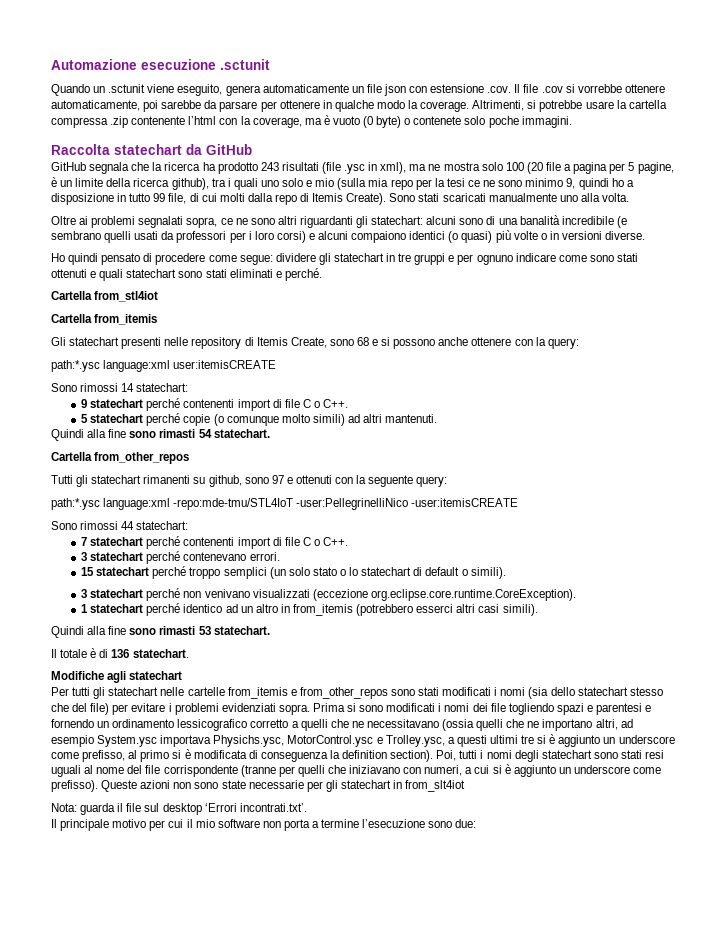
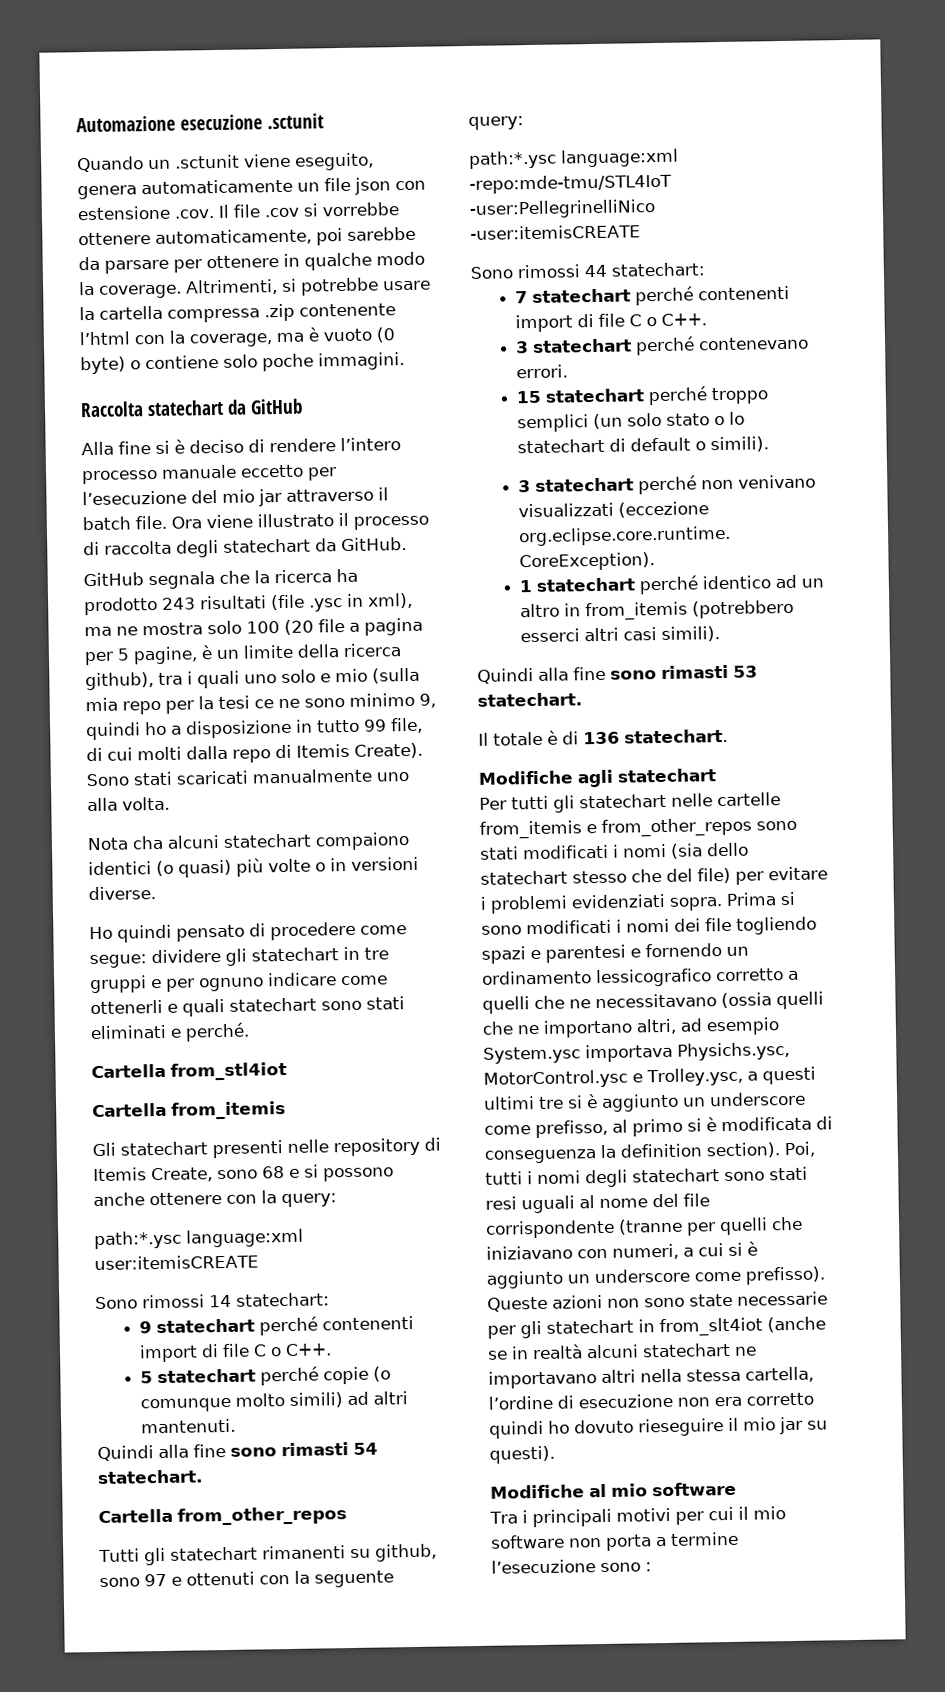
[413,116,462,125] contenete -> [145,354,219,370] contiene
(252, 149) none -> [81,437,401,456] [81,464,337,485] [82,487,389,507] [82,512,429,531] [83,537,407,558] // Alla fine si è deciso di rendere l’intero processo manuale eccetto per l’esecuzione del mio jar attraverso il batch file. Ora viene illustrato il processo di raccolta degli statechart da GitHub.
[51,215,627,228] [51,231,349,243] Oltre ai problemi segnalati sopra, ce ne sono altri riguardanti gli statechart: alcuni sono di una banalità incredibile (e sembrano quelli usati da professori per i loro corsi) e alcuni -> [87,833,311,851] Nota cha alcuni statechart
[589,253,638,262] [51,269,87,278] sono stati ottenuti -> [90,999,163,1015] ottenerli
[51,803,307,815] [51,819,147,831] // Nota: guarda il file sul desktop ‘Errori incontrati.txt’. // Il principale motivo -> [767,1316,826,1333] [488,1342,757,1360] [488,1366,814,1389] [488,1392,814,1410] [489,1416,828,1439] [489,1445,555,1464] [490,1481,737,1499] [489,1507,671,1528] (anche se in realtà alcuni statechart ne importavano altri nella stessa cartella, l’ordine di esecuzione non era corretto quindi ho dovuto rieseguire il mio jar su questi). // Modifiche al mio software // Tra i principali motivi
[455,819,477,828] due: -> [645,1562,652,1572] :

